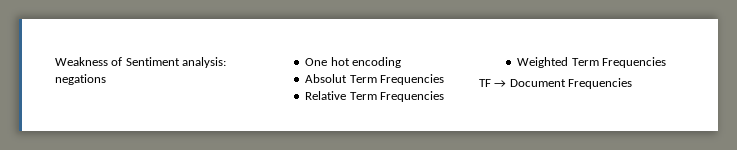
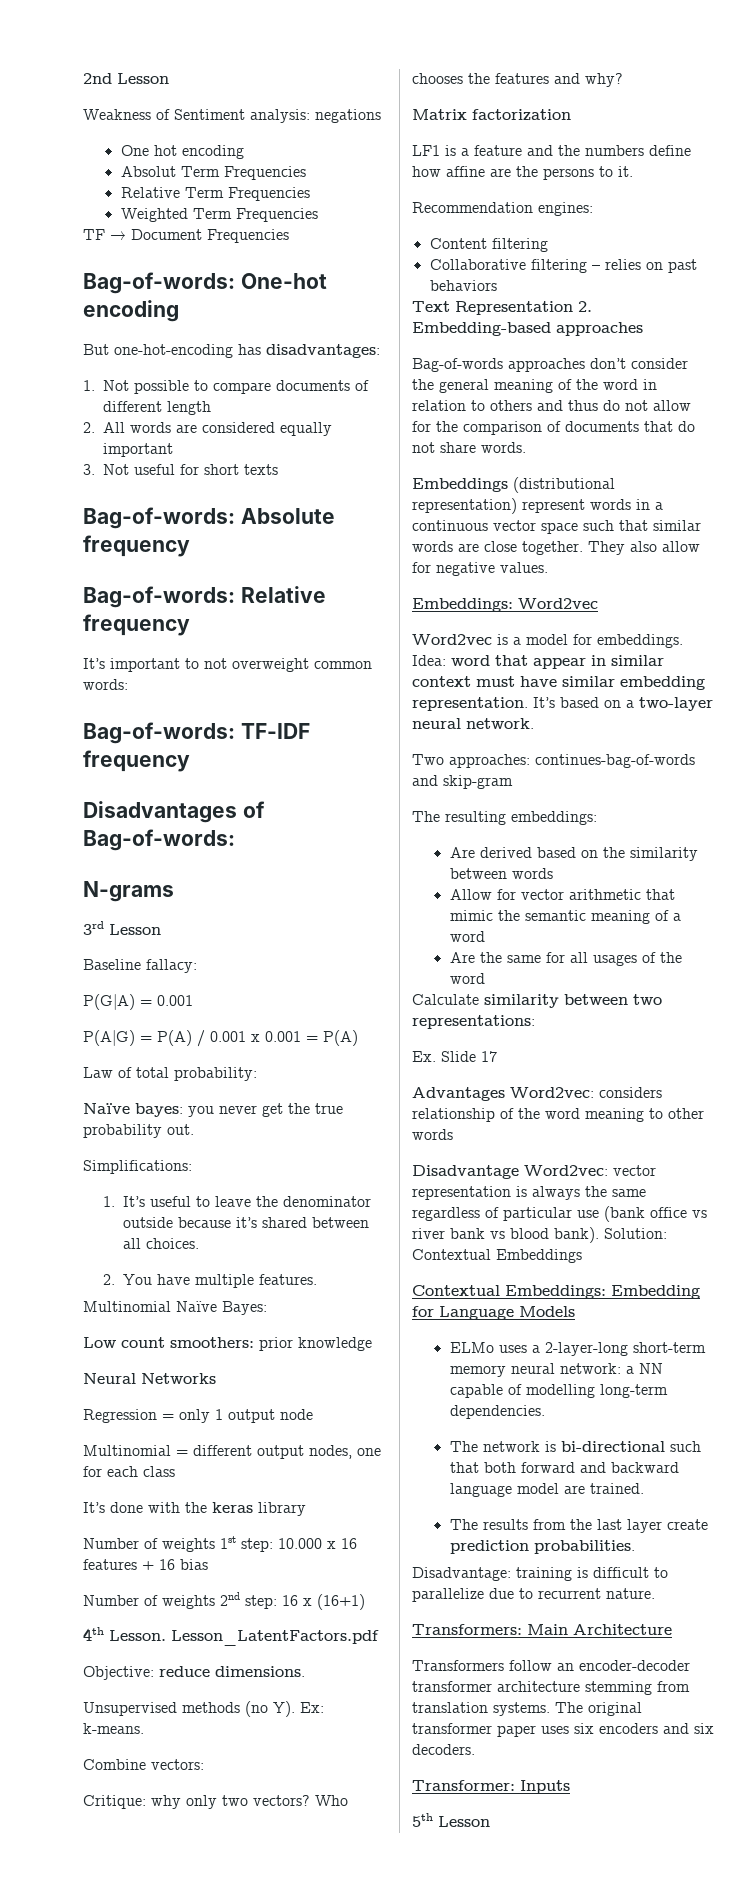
(55, 61) none -> [83,73,169,84] 2nd Lesson //
(633, 83) none -> [83,272,327,294] [83,300,179,322] [83,344,380,358] [83,380,369,394] [103,401,211,415] [83,422,332,436] [103,443,173,457] [83,464,278,475] [83,507,335,529] [83,535,190,557] [83,586,326,608] [83,614,190,636] [83,658,372,672] [83,679,128,690] [83,722,310,744] [83,750,190,772] [83,801,265,823] [83,829,235,851] [83,881,174,902] [83,921,161,935] [83,959,197,973] [83,994,193,1010] [83,1030,358,1047] [83,1067,257,1081] [83,1103,343,1117] [83,1124,194,1138] [83,1160,192,1174] [102,1196,371,1207] [122,1217,369,1228] [122,1238,199,1249] [102,1274,317,1288] [83,1301,267,1315] [83,1337,372,1351] [83,1373,216,1384] [83,1409,313,1423] [83,1445,381,1459] [83,1466,175,1477] [83,1502,306,1516] [83,1536,357,1552] [83,1559,208,1570] [83,1592,365,1610] [83,1627,379,1646] [83,1666,305,1680] [83,1701,324,1717] [83,1723,144,1734] [83,1759,204,1770] [83,1795,348,1809] [412,73,623,87] [412,109,571,121] [412,145,691,156] [412,166,633,180] [412,202,593,216] [429,238,548,252] [429,259,697,273] [429,280,497,291] [412,301,592,315] [412,322,643,336] [412,358,688,372] [412,379,657,393] [412,400,691,411] [412,421,695,435] [412,442,526,453] [412,477,615,493] [412,498,663,514] [412,520,701,534] [412,541,700,555] [412,562,548,576] [412,598,598,612] [412,634,683,648] [412,655,664,669] [412,676,705,690] [412,697,713,711] [412,718,534,729] [412,754,695,768] [412,775,513,789] [412,811,597,825] [449,847,698,861] [449,868,553,879] [449,889,675,900] [449,910,681,924] [449,931,485,942] [449,952,682,966] [449,973,485,984] [412,994,662,1008] [412,1015,535,1029] [412,1051,497,1062] [412,1087,662,1101] [412,1108,704,1122] [412,1129,453,1140] [412,1165,656,1179] [412,1186,646,1200] [412,1206,707,1222] [412,1227,667,1243] [412,1249,582,1263] [412,1285,700,1299] [412,1306,575,1320] [449,1342,706,1356] [449,1363,663,1377] [449,1384,668,1398] [449,1405,545,1419] [449,1441,701,1452] [449,1462,679,1473] [449,1483,644,1497] [449,1519,708,1533] [449,1540,635,1554] [412,1567,668,1581] [412,1588,655,1602] [412,1624,672,1635] [412,1660,690,1671] [412,1681,690,1695] [412,1702,642,1716] [412,1723,714,1737] [412,1744,475,1755] [412,1780,570,1794] [412,1813,490,1827] // Bag-of-words: One-hot encoding // But one-hot-encoding has disadvantages: // 1. Not possible to compare documents of different length // 2. All words are considered equally important // 3. Not useful for short texts // Bag-of-words: Absolute frequency // Bag-of-words: Relative frequency // It’s important to not overweight common words: // Bag-of-words: TF-IDF frequency // Disadvantages of Bag-of-words: // N-grams // 3rd Lesson // Baseline fallacy: // P(G|A) = 0.001 // P(A|G) = P(A) / 0.001 x 0.001 = P(A) // Law of total probability: // Naïve bayes: you never get the true probability out. // Simplifications: // 1. It’s useful to leave the denominator outside because it’s shared between all choices. // 2. You have multiple features. // Multinomial Naïve Bayes: // Low count smoothers: prior knowledge // Neural Networks // Regression = only 1 output node // Multinomial = different output nodes, one for each class // It’s done with the keras library // Number of weights 1st step: 10.000 x 16 features + 16 bias // Number of weights 2nd step: 16 x (16+1) // 4th Lesson. Lesson_LatentFactors.pdf // Objective: reduce dimensions. // Unsupervised methods (no Y). Ex: k-means. // Combine vectors: // Critique: why only two vectors? Who chooses the features and why? // Matrix factorization // LF1 is a feature and the numbers define how affine are the persons to it. // Recommendation engines: // Content filtering // Collaborative filtering – relies on past behaviors // Text Representation 2. Embedding-based approaches // Bag-of-words approaches don’t consider the general meaning of the word in relation to others and thus do not allow for the comparison of documents that do not share words. // Embeddings (distributional representation) represent words in a continuous vector space such that similar words are close together. They also allow for negative values. // Embeddings: Word2vec // Word2vec is a model for embeddings. Idea: word that appear in similar context must have similar embedding representation. It’s based on a two-layer neural network. // Two approaches: continues-bag-of-words and skip-gram // The resulting embeddings: // Are derived based on the similarity between words // Allow for vector arithmetic that mimic the semantic meaning of a word // Are the same for all usages of the word // Calculate similarity between two representations: // Ex. Slide 17 // Advantages Word2vec: considers relationship of the word meaning to other words // Disadvantage Word2vec: vector representation is always the same regardless of particular use (bank office vs river bank vs blood bank). Solution: Contextual Embeddings // Contextual Embeddings: Embedding for Language Models // ELMo uses a 2-layer-long short-term memory neural network: a NN capable of modelling long-term dependencies. // The network is bi-directional such that both forward and backward language model are trained. // The results from the last layer create prediction probabilities. // Disadvantage: training is difficult to parallelize due to recurrent nature. // Transformers: Main Architecture // Transformers follow an encoder-decoder transformer architecture stemming from translation systems. The original transformer paper uses six encoders and six decoders. // Transformer: Inputs // 5th Lesson

